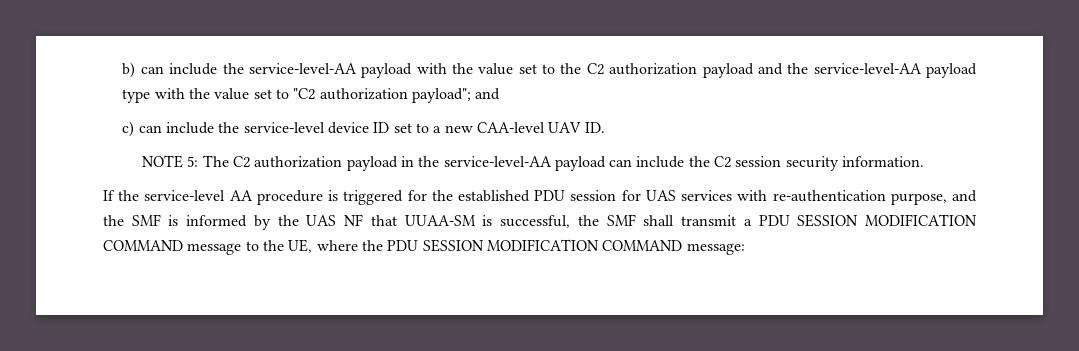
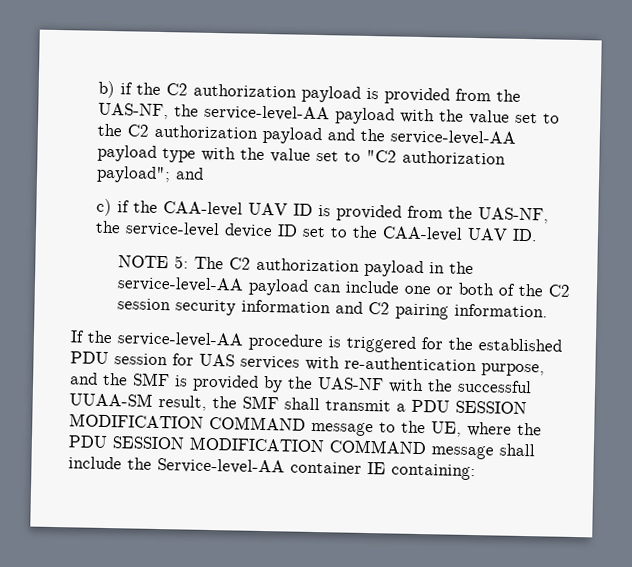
[140,63,218,75] can include -> [119,82,521,105] [97,102,169,120] if the C2 authorization payload is provided from the UAS-NF,
[138,122,215,134] can include -> [116,200,549,224] if the CAA-level UAV ID is provided from the UAS-NF,
[433,125,473,133] a new -> [351,225,378,239] the
[688,156,839,171] the C2 session security -> [403,282,571,297] [116,298,449,320] one or both of the C2 session security information and C2 pairing
[144,190,253,201] service-level AA -> [117,331,244,348] service-level-AA
[186,215,248,227] informed -> [192,374,259,392] provided
[306,214,571,228] UAS NF that UUAA-SM is successful, -> [317,377,532,394] [69,392,207,411] UAS-NF with the successful UUAA-SM result,
[686,243,745,255] message: -> [431,443,535,460] [68,456,476,481] message shall include the Service-level-AA container IE containing:

